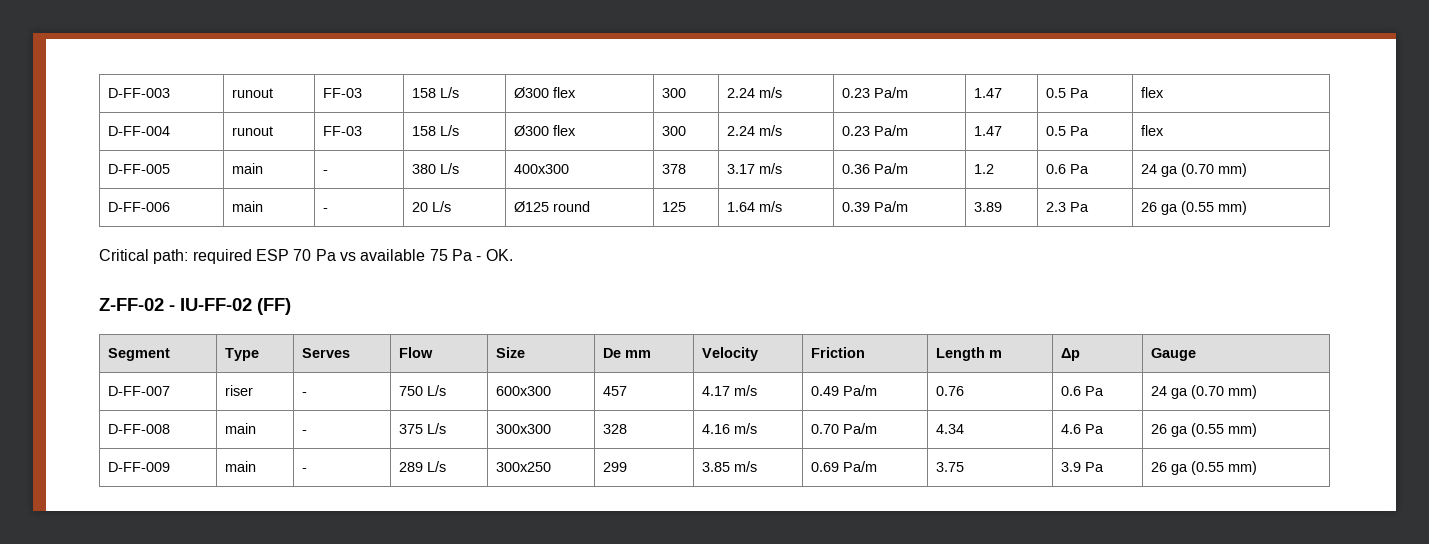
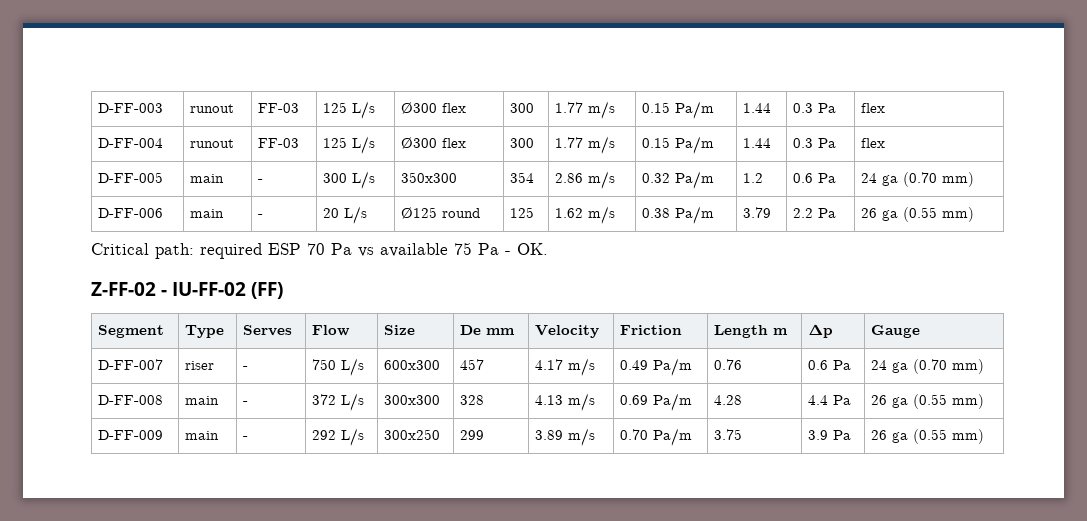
[411,87,459,98] [513,87,576,98] [661,88,686,98] [726,87,782,98] [841,87,908,98] [973,88,1002,98] [1045,88,1066,98] 158 L/s | Ø300 flex | 300 | 2.24 m/s | 0.23 Pa/m | 1.47 | 0.5 -> [323,101,376,119] [401,102,467,114] [510,103,535,113] [555,101,616,119] [642,101,715,119] [743,103,772,113] [793,103,814,113] 125 L/s | Ø300 flex | 300 | 1.77 m/s | 0.15 Pa/m | 1.44 | 0.3
[411,125,459,136] [513,125,576,136] [661,126,686,136] [726,125,782,136] [841,125,908,136] [973,126,1002,136] [1045,126,1066,136] 158 L/s | Ø300 flex | 300 | 2.24 m/s | 0.23 Pa/m | 1.47 | 0.5 -> [323,136,376,154] [401,137,467,149] [510,138,535,148] [555,136,616,154] [642,136,715,154] [743,138,772,148] [793,138,814,148] 125 L/s | Ø300 flex | 300 | 1.77 m/s | 0.15 Pa/m | 1.44 | 0.3
[411,163,459,174] [513,164,569,174] [661,164,686,174] [726,163,782,174] [841,164,870,174] 380 L/s | 400x300 | 378 | 3.17 m/s | 0.36 -> [323,171,376,189] [401,172,458,183] [510,172,535,183] [555,171,616,189] [642,173,671,183] 300 L/s | 350x300 | 354 | 2.86 m/s | 0.32
[726,201,782,212] [841,201,908,212] [973,202,1002,212] [1045,202,1066,212] 1.64 m/s | 0.39 Pa/m | 3.89 | 2.3 -> [555,206,616,224] [642,206,715,224] [743,207,772,218] [793,208,814,218] 1.62 m/s | 0.38 Pa/m | 3.79 | 2.2
[398,424,423,434] 375 -> [312,394,337,405] 372
[701,423,757,434] [810,423,877,434] [935,424,964,434] [1060,424,1081,434] 4.16 m/s | 0.70 Pa/m | 4.34 | 4.6 -> [535,393,596,411] [620,393,693,411] [714,395,743,405] [808,395,829,405] 4.13 m/s | 0.69 Pa/m | 4.28 | 4.4
[398,462,423,472] 289 -> [312,430,337,440] 292
[701,461,757,472] [810,462,839,472] 3.85 m/s | 0.69 -> [535,428,596,446] [620,429,649,440] 3.89 m/s | 0.70

